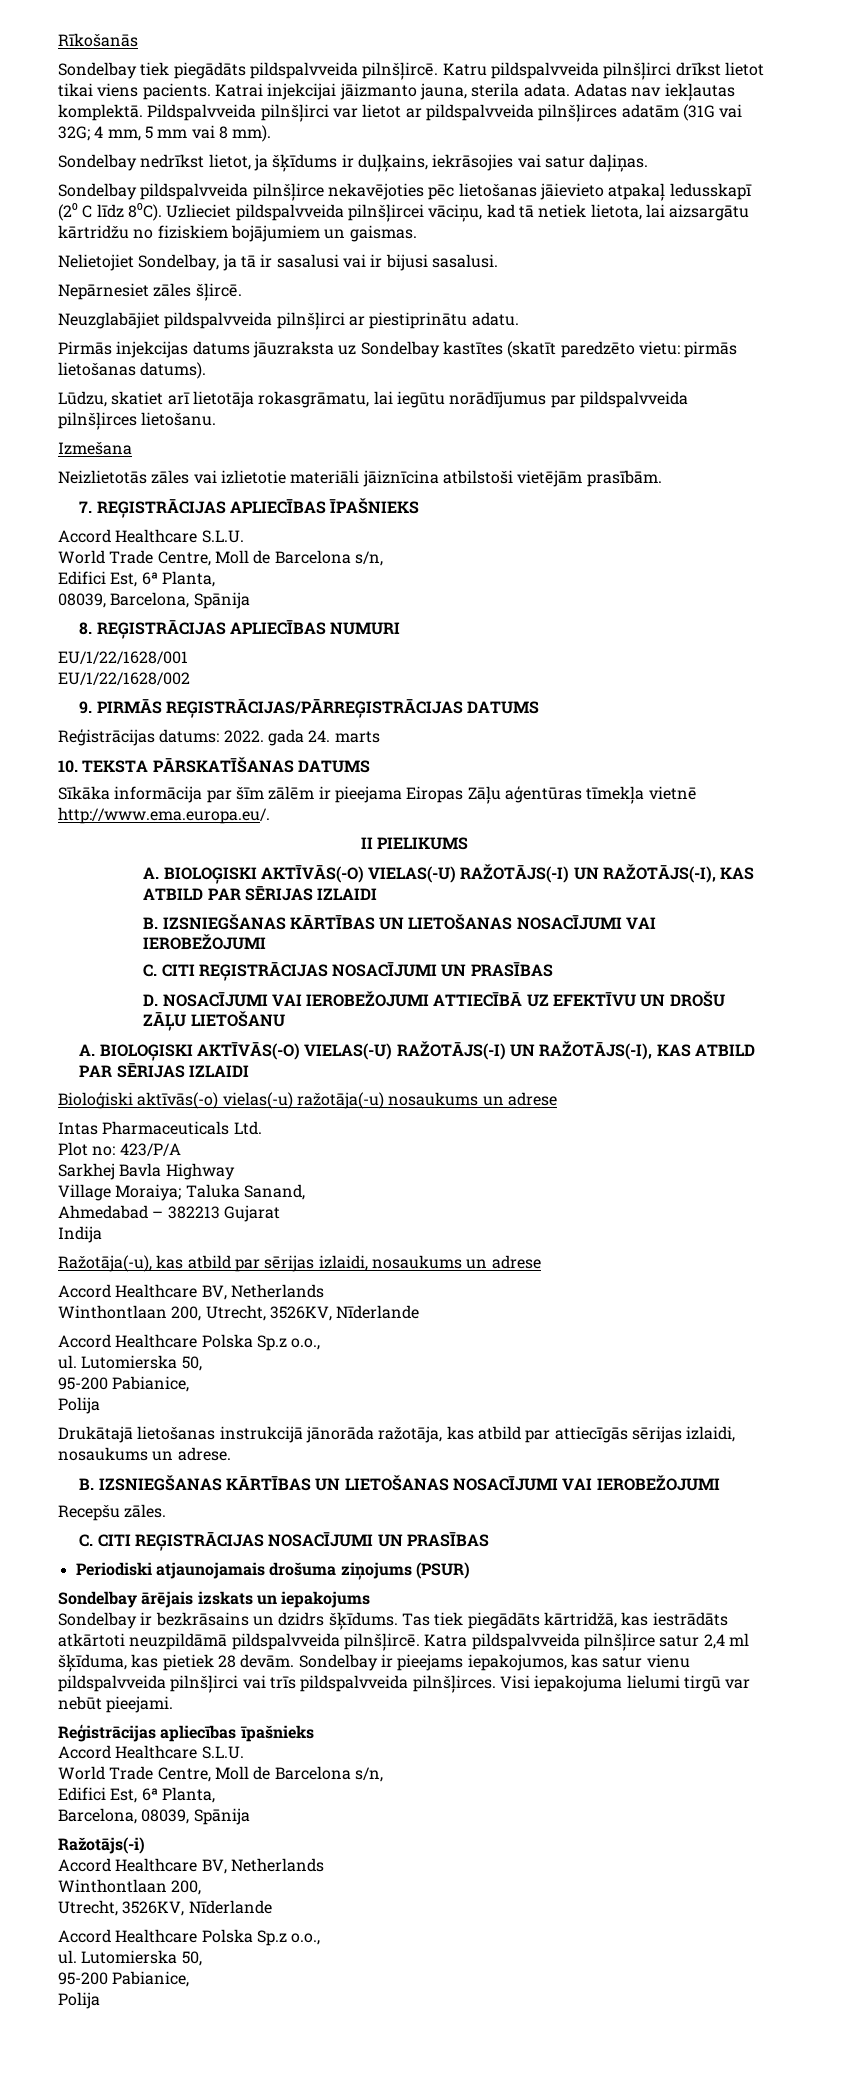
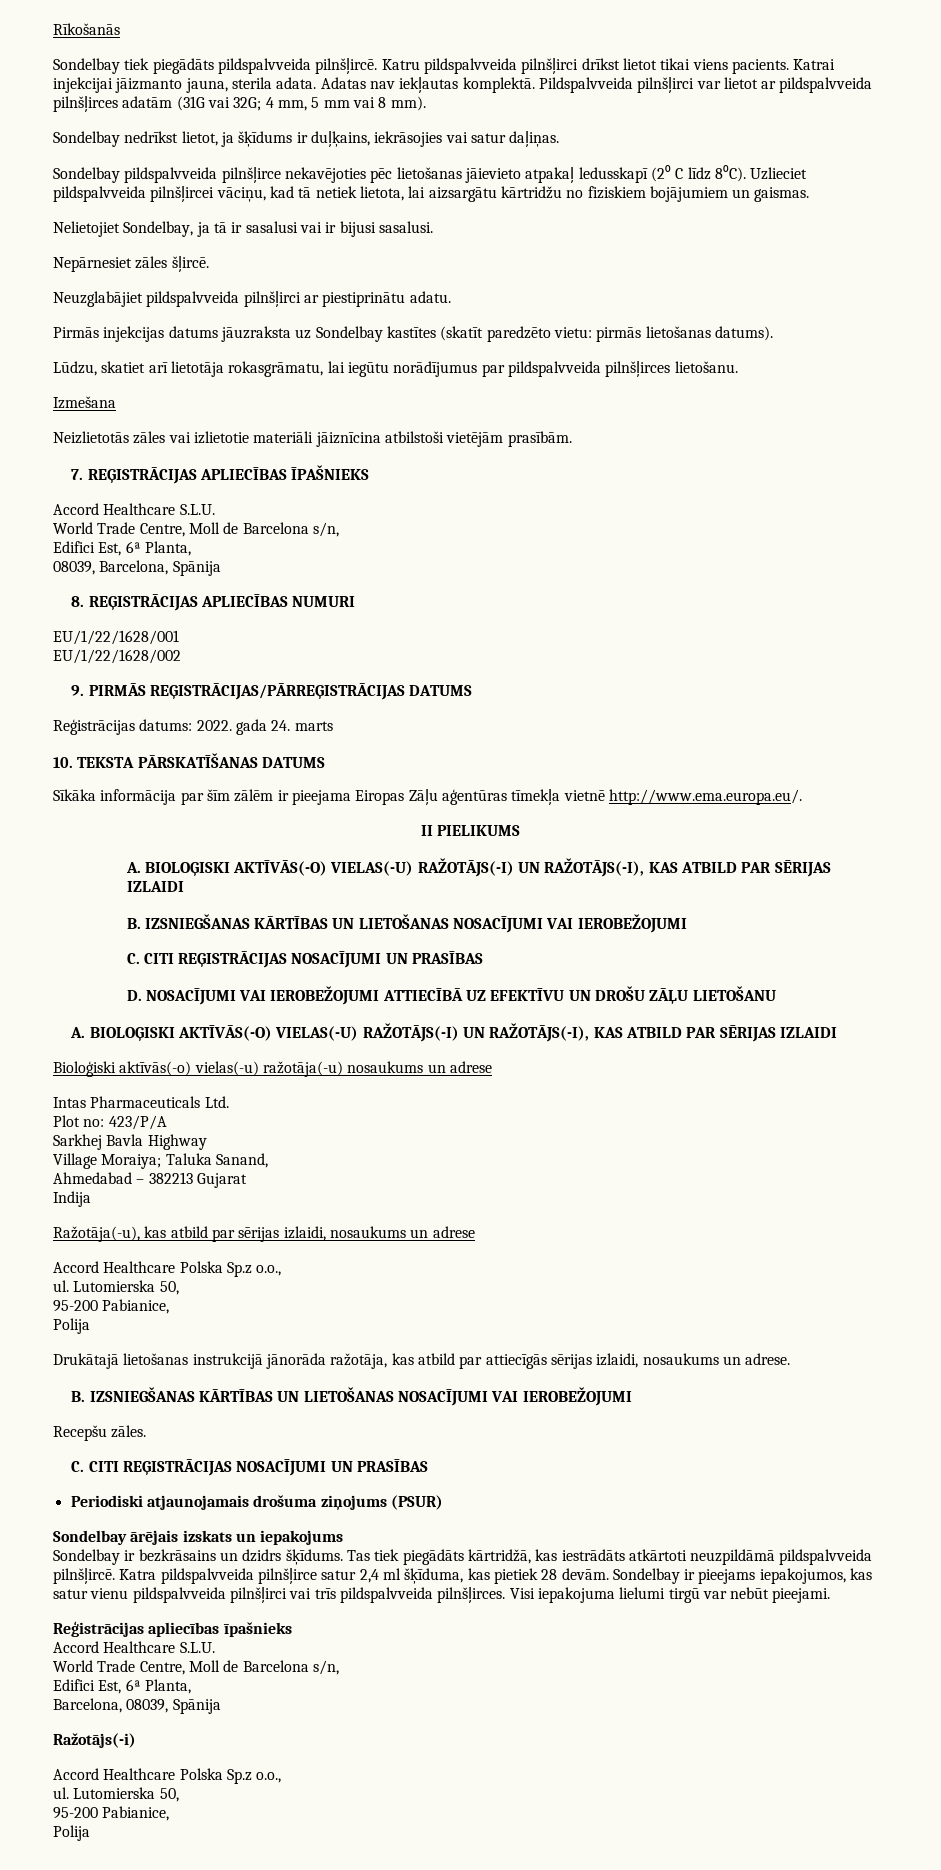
[58,1284,324,1300] [58,1305,420,1321] // Accord Healthcare BV, Netherlands // Winthontlaan 200, Utrecht, 3526KV, Nīderlande -> (475, 1232) none
[58,1858,324,1874] [58,1879,202,1895] [58,1900,272,1916] // Accord Healthcare BV, Netherlands // Winthontlaan 200, // Utrecht, 3526KV, Nīderlande -> (136, 1740) none

